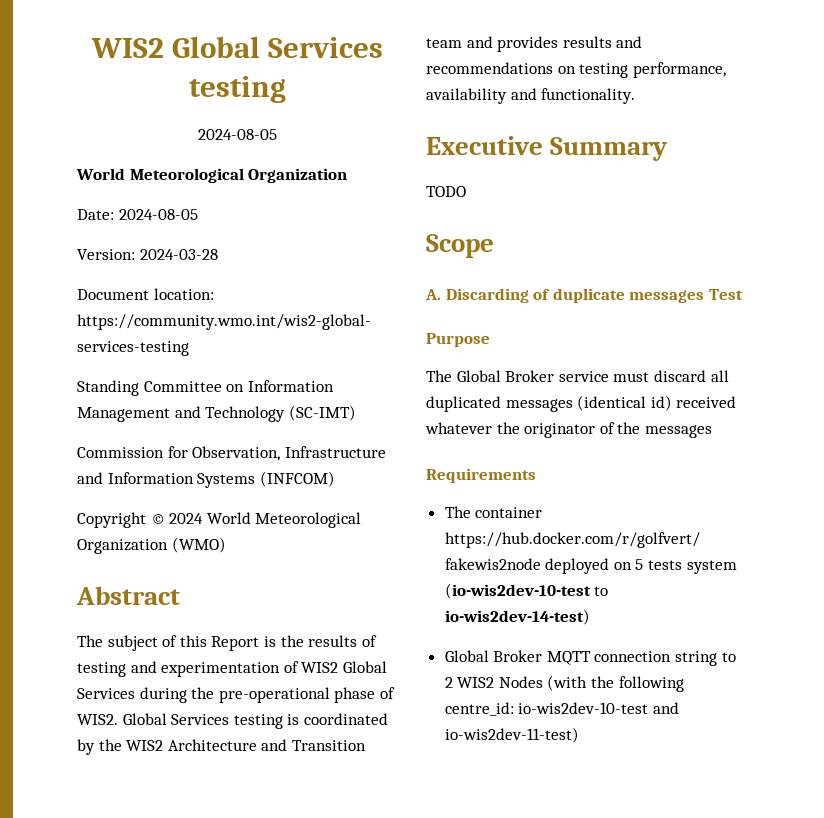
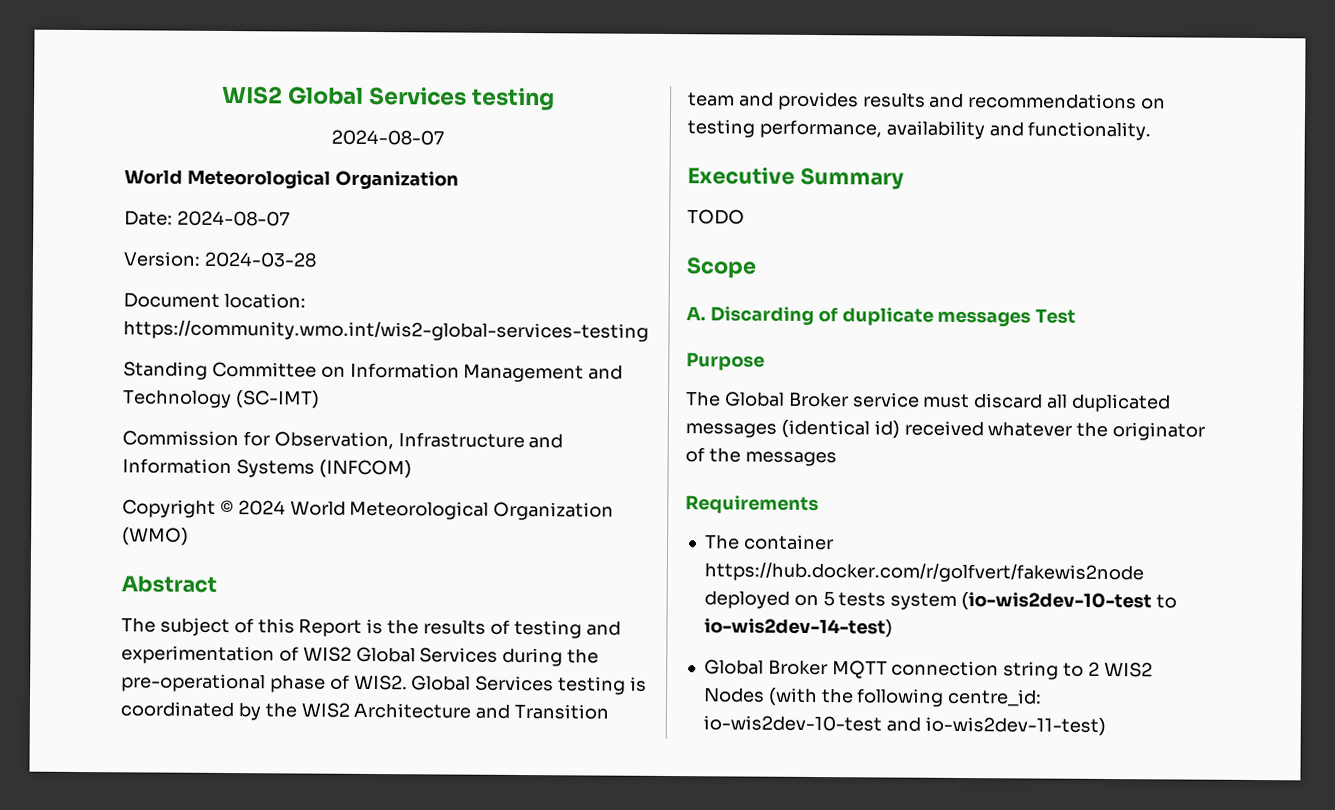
[198,129,277,140] 2024-08-05 -> [331,129,444,146] 2024-08-07
[118,209,198,220] 2024-08-05 -> [176,210,290,227] 2024-08-07

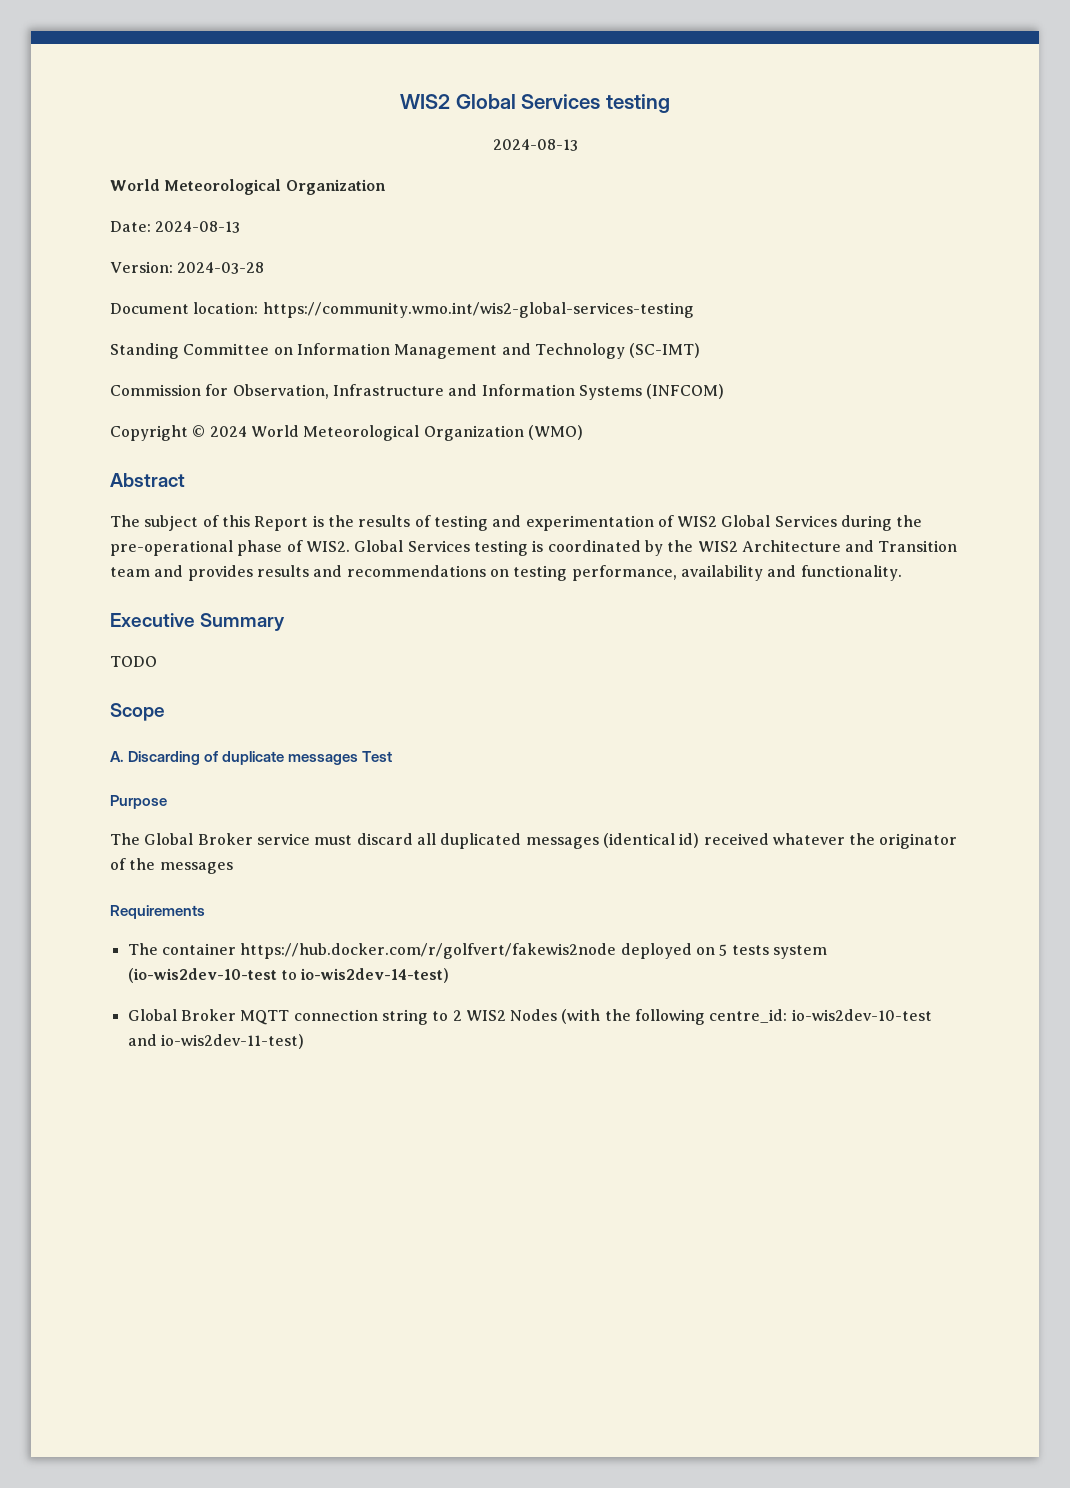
[331,129,444,146] 2024-08-07 -> [492,139,578,151] 2024-08-13
[176,210,290,227] 2024-08-07 -> [155,221,241,233] 2024-08-13

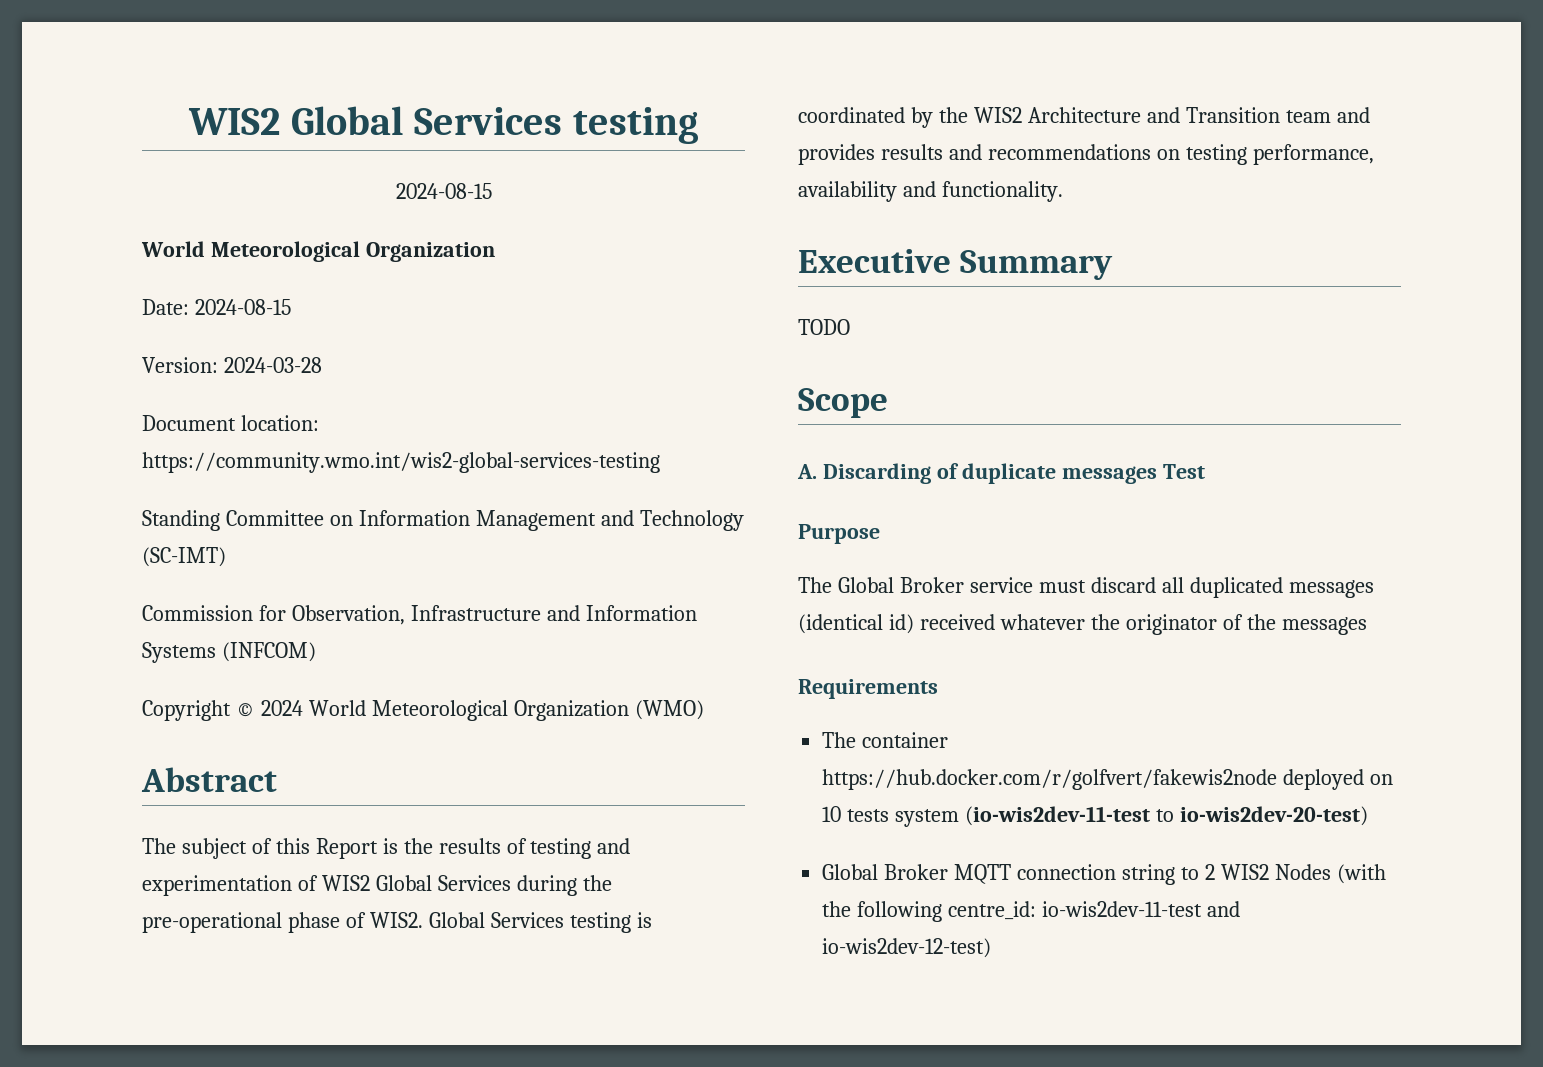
[492,139,578,151] 2024-08-13 -> [395,183,492,199] 2024-08-15
[155,221,241,233] 2024-08-13 -> [194,299,291,315] 2024-08-15
[719,944,728,956] 5 -> [822,806,842,822] 10
[127,968,450,983] (io-wis2dev-10-test to io-wis2dev-14-test) -> [965,806,1368,826] (io-wis2dev-11-test to io-wis2dev-20-test)
[791,1009,932,1021] [127,1034,304,1049] io-wis2dev-10-test and io-wis2dev-11-test) -> [1042,901,1240,917] [822,938,992,958] io-wis2dev-11-test and io-wis2dev-12-test)

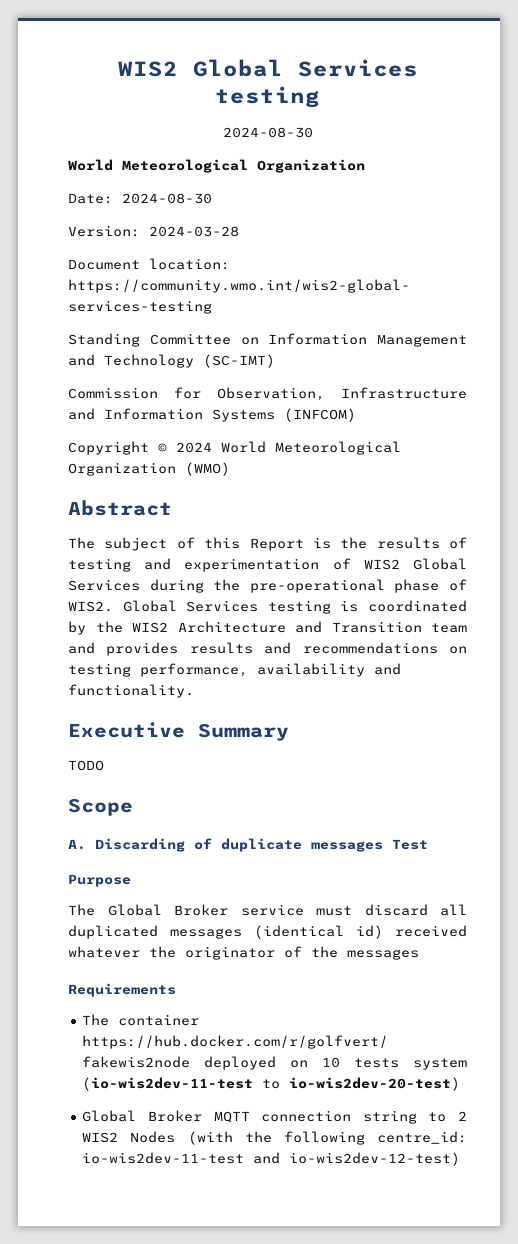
[395,183,492,199] 2024-08-15 -> [222,127,313,138] 2024-08-30
[194,299,291,315] 2024-08-15 -> [122,193,212,204] 2024-08-30

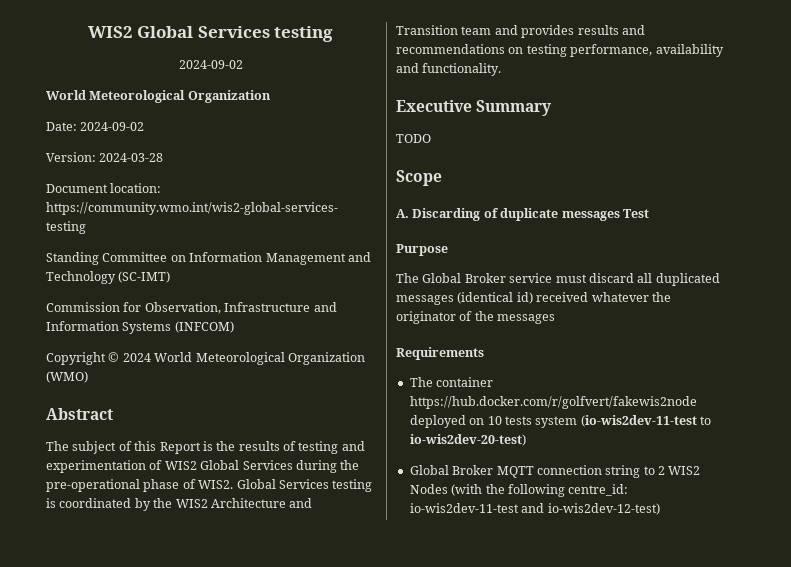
[222,127,313,138] 2024-08-30 -> [178,60,243,69] 2024-09-02
[122,193,212,204] 2024-08-30 -> [80,122,145,131] 2024-09-02

